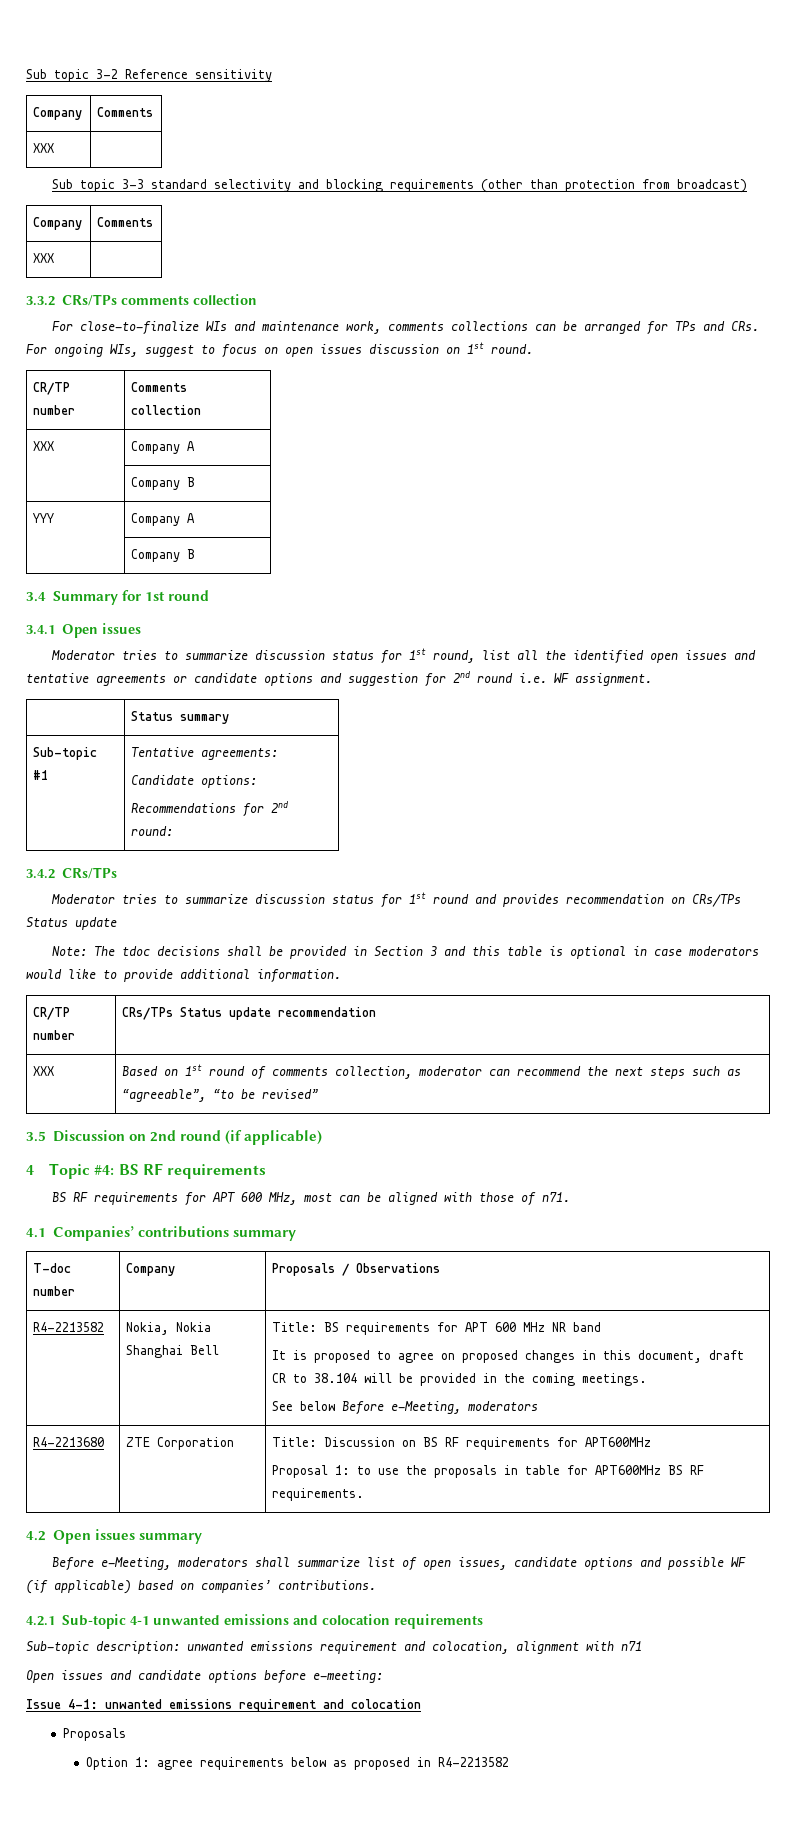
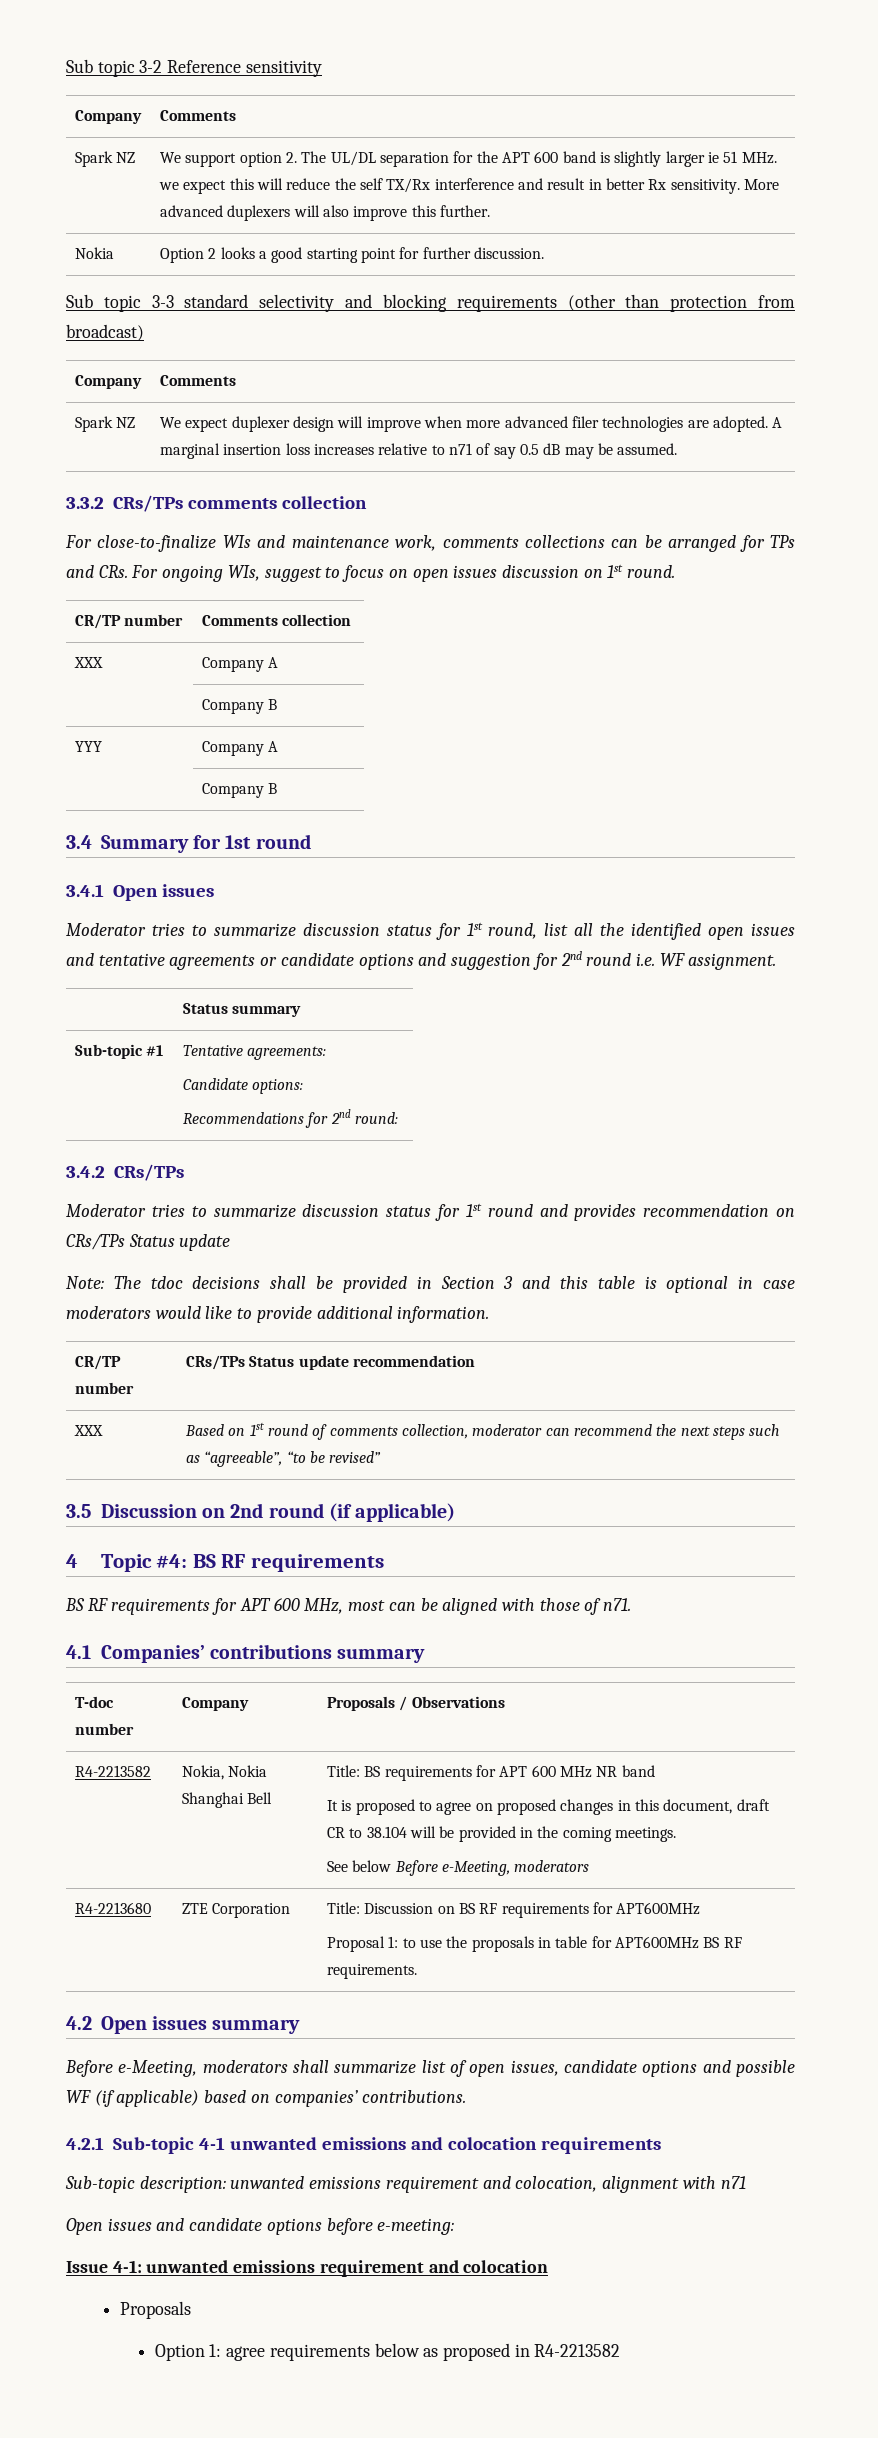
[33,143,55,153] XXX | -> [75,151,136,167] [160,151,777,167] [159,178,779,194] [160,205,490,221] [75,247,115,259] [160,247,544,263] Spark NZ | We support option 2. The UL/DL separation for the APT 600 band is slightly larger ie 51 MHz. we expect this will reduce the self TX/Rx interference and result in better Rx sensitivity. More advanced duplexers will also improve this further. // Nokia | Option 2 looks a good starting point for further discussion.
[33,253,55,263] XXX | -> [75,416,136,432] [160,416,783,432] [160,443,678,459] Spark NZ | We expect duplexer design will improve when more advanced filer technologies are adopted. A marginal insertion loss increases relative to n71 of say 0.5 dB may be assumed.

